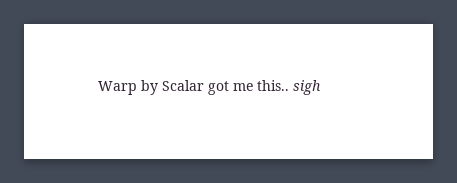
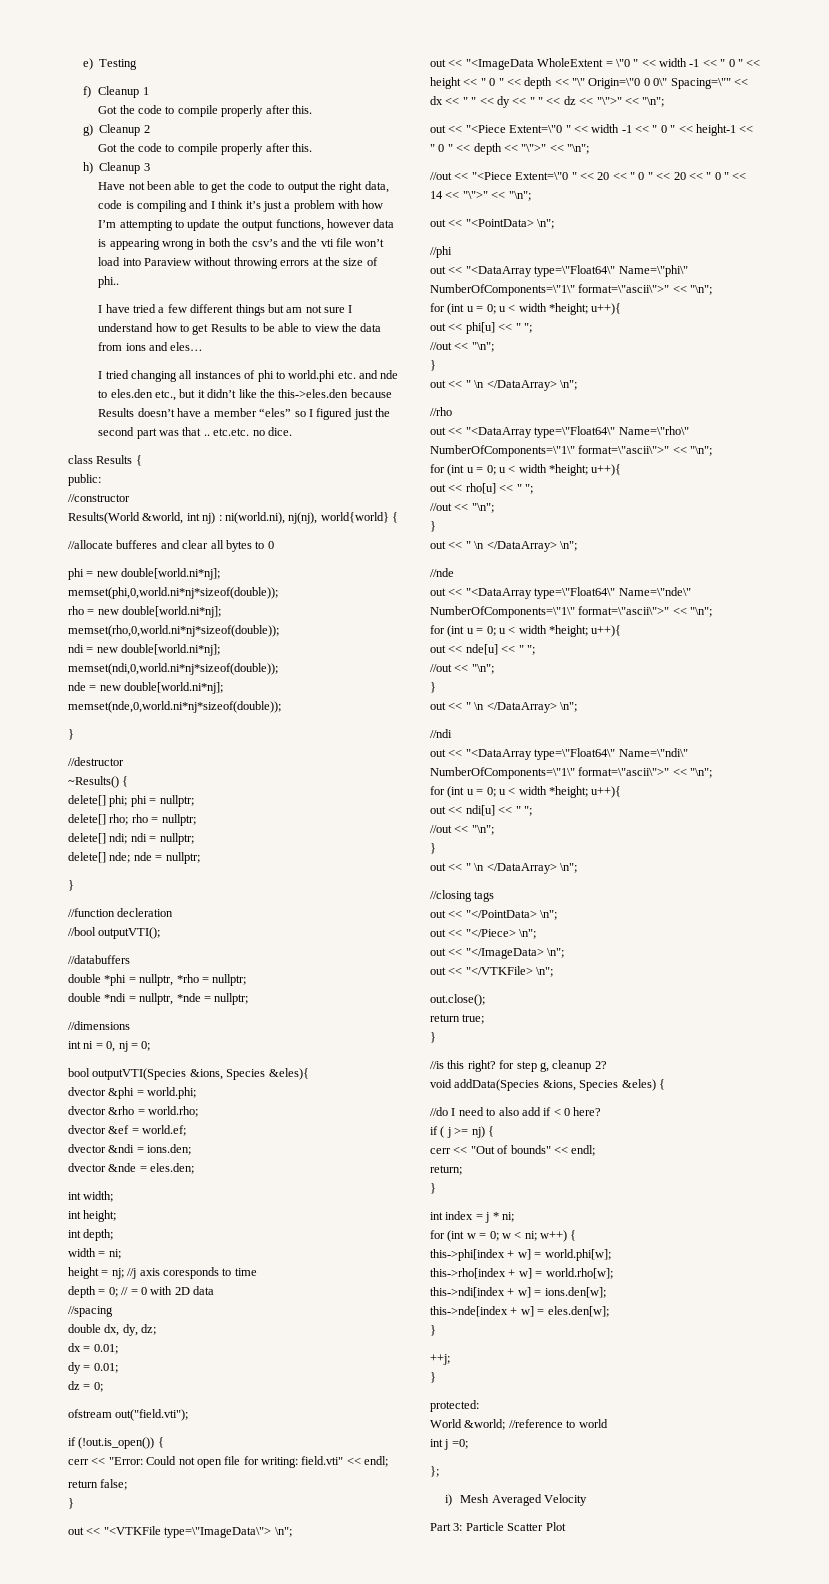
[98,80,321,95] Warp by Scalar got me this.. sigh -> [83,58,138,70] [83,86,149,98] [98,105,312,117] [83,124,150,136] [98,143,312,155] [83,162,150,174] [98,181,389,193] [98,200,384,212] [98,219,395,231] [98,238,385,250] [98,257,378,269] [98,276,120,288] [98,304,353,316] [98,323,382,335] [98,342,204,351] [98,370,399,382] [98,389,392,401] [98,408,391,420] [98,427,292,439] [68,455,142,466] [68,474,101,486] [68,494,130,502] [68,512,398,524] [68,540,274,552] [68,568,221,580] [68,587,278,599] [68,606,222,618] [68,625,279,637] [68,644,221,656] [68,663,278,675] [68,682,224,694] [68,701,281,713] [68,729,74,740] [68,757,124,766] [68,776,129,788] [68,795,194,807] [68,814,196,826] [68,833,194,845] [68,852,200,864] [68,880,74,891] [68,908,174,917] [68,927,161,939] [68,955,130,964] [68,974,247,986] [68,993,249,1005] [68,1021,130,1030] [68,1041,151,1052] [68,1068,309,1080] [68,1087,197,1099] [68,1106,199,1117] [68,1125,187,1136] [68,1144,192,1155] [68,1163,195,1174] [68,1191,114,1202] [68,1210,117,1222] [68,1229,114,1241] [68,1248,121,1259] [68,1267,257,1279] [68,1286,214,1298] [68,1306,113,1317] [68,1324,157,1336] [68,1343,118,1354] [68,1362,118,1374] [68,1381,103,1392] [68,1409,189,1421] [68,1437,164,1449] [68,1456,389,1468] [68,1479,128,1490] [68,1498,74,1509] [68,1526,292,1538] [430,58,761,70] [430,77,748,89] [430,96,665,108] [430,124,754,136] [430,143,589,155] [430,172,747,180] [430,191,531,201] [430,219,555,229] [430,246,452,258] [430,265,688,277] [430,284,713,296] [430,303,622,315] [430,322,532,334] [430,342,494,352] [430,360,436,371] [430,380,577,391] [430,407,452,416] [430,426,689,438] [430,445,713,457] [430,464,622,476] [430,483,533,494] [430,503,494,513] [430,521,436,532] [430,541,577,552] [430,568,454,577] [430,587,691,599] [430,606,713,618] [430,625,622,637] [430,644,535,655] [430,664,494,674] [430,682,436,693] [430,702,577,713] [430,729,452,738] [430,748,688,760] [430,767,713,779] [430,786,622,798] [430,805,532,816] [430,825,494,835] [430,843,436,854] [430,863,577,874] [430,890,495,902] [430,910,558,920] [430,929,537,939] [430,948,565,959] [430,966,554,977] [430,994,485,1006] [430,1014,485,1024] [430,1032,436,1043] [430,1060,607,1072] [430,1079,665,1091] [430,1107,602,1116] [430,1126,494,1138] [430,1145,596,1156] [430,1165,462,1175] [430,1183,436,1194] [430,1211,514,1223] [430,1230,577,1242] [430,1249,611,1261] [430,1268,613,1279] [430,1287,606,1298] [430,1306,609,1317] [430,1325,436,1336] [430,1354,450,1365] [430,1372,436,1383] [430,1400,479,1412] [430,1419,608,1430] [430,1439,468,1450] [430,1466,439,1477] [445,1494,588,1506] [430,1522,566,1531] e) Testing // f) Cleanup 1 // Got the code to compile properly after this. // g) Cleanup 2 // Got the code to compile properly after this. // h) Cleanup 3 // Have not been able to get the code to output the right data, code is compiling and I think it’s just a problem with how I’m attempting to update the output functions, however data is appearing wrong in both the csv’s and the vti file won’t load into Paraview without throwing errors at the size of phi.. // I have tried a few different things but am not sure I understand how to get Results to be able to view the data from ions and eles… // I tried changing all instances of phi to world.phi etc. and nde to eles.den etc., but it didn’t like the this->eles.den because Results doesn’t have a member “eles” so I figured just the second part was that .. etc.etc. no dice. // class Results { // public: // //constructor // Results(World &world, int nj) : ni(world.ni), nj(nj), world{world} { // //allocate bufferes and clear all bytes to 0 // phi = new double[world.ni*nj]; memset(phi,0,world.ni*nj*sizeof(double)); // rho = new double[world.ni*nj]; memset(rho,0,world.ni*nj*sizeof(double)); // ndi = new double[world.ni*nj]; memset(ndi,0,world.ni*nj*sizeof(double)); // nde = new double[world.ni*nj]; memset(nde,0,world.ni*nj*sizeof(double)); // } // //destructor // ~Results() { // delete[] phi; phi = nullptr; // delete[] rho; rho = nullptr; // delete[] ndi; ndi = nullptr; // delete[] nde; nde = nullptr; // } // //function decleration // //bool outputVTI(); // //databuffers // double *phi = nullptr, *rho = nullptr; // double *ndi = nullptr, *nde = nullptr; // //dimensions // int ni = 0, nj = 0; // bool outputVTI(Species &ions, Species &eles){ // dvector &phi = world.phi; // dvector &rho = world.rho; // dvector &ef = world.ef; // dvector &ndi = ions.den; // dvector &nde = eles.den; // int width; // int height; // int depth; // width = ni; // height = nj; //j axis coresponds to time // depth = 0; // = 0 with 2D data // //spacing // double dx, dy, dz; // dx = 0.01; // dy = 0.01; // dz = 0; // ofstream out("field.vti"); // if (!out.is_open()) { // cerr << "Error: Could not open file for writing: field.vti" << endl; // return false; // } // out << "<VTKFile type=\"ImageData\"> \n"; // out << "<ImageData WholeExtent = \"0 " << width -1 << " 0 " << height << " 0 " << depth << "\" Origin=\"0 0 0\" Spacing=\"" << dx << " " << dy << " " << dz << "\">" << "\n"; // out << "<Piece Extent=\"0 " << width -1 << " 0 " << height-1 << " 0 " << depth << "\">" << "\n"; // //out << "<Piece Extent=\"0 " << 20 << " 0 " << 20 << " 0 " << 14 << "\">" << "\n"; // out << "<PointData> \n"; // //phi // out << "<DataArray type=\"Float64\" Name=\"phi\" NumberOfComponents=\"1\" format=\"ascii\">" << "\n"; // for (int u = 0; u < width *height; u++){ // out << phi[u] << " "; // //out << "\n"; // } // out << " \n </DataArray> \n"; // //rho // out << "<DataArray type=\"Float64\" Name=\"rho\" NumberOfComponents=\"1\" format=\"ascii\">" << "\n"; // for (int u = 0; u < width *height; u++){ // out << rho[u] << " "; // //out << "\n"; // } // out << " \n </DataArray> \n"; // //nde // out << "<DataArray type=\"Float64\" Name=\"nde\" NumberOfComponents=\"1\" format=\"ascii\">" << "\n"; // for (int u = 0; u < width *height; u++){ // out << nde[u] << " "; // //out << "\n"; // } // out << " \n </DataArray> \n"; // //ndi // out << "<DataArray type=\"Float64\" Name=\"ndi\" NumberOfComponents=\"1\" format=\"ascii\">" << "\n"; // for (int u = 0; u < width *height; u++){ // out << ndi[u] << " "; // //out << "\n"; // } // out << " \n </DataArray> \n"; // //closing tags // out << "</PointData> \n"; // out << "</Piece> \n"; // out << "</ImageData> \n"; // out << "</VTKFile> \n"; // out.close(); // return true; // } // //is this right? for step g, cleanup 2? // void addData(Species &ions, Species &eles) { // //do I need to also add if < 0 here? // if ( j >= nj) { // cerr << "Out of bounds" << endl; // return; // } // int index = j * ni; // for (int w = 0; w < ni; w++) { // this->phi[index + w] = world.phi[w]; // this->rho[index + w] = world.rho[w]; // this->ndi[index + w] = ions.den[w]; // this->nde[index + w] = eles.den[w]; // } // ++j; // } // protected: // World &world; //reference to world // int j =0; // }; // i) Mesh Averaged Velocity // Part 3: Particle Scatter Plot

